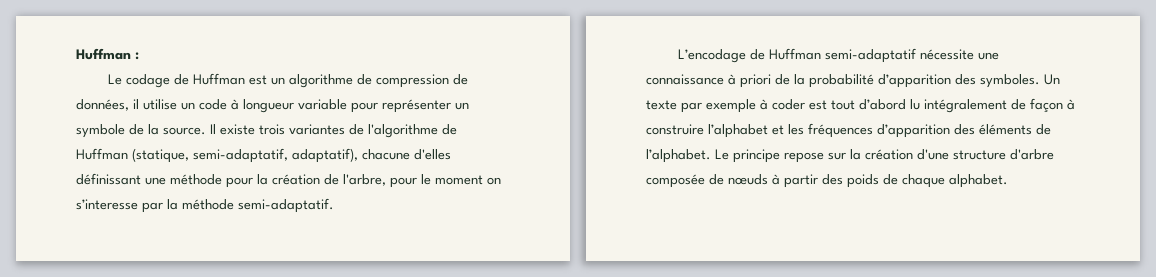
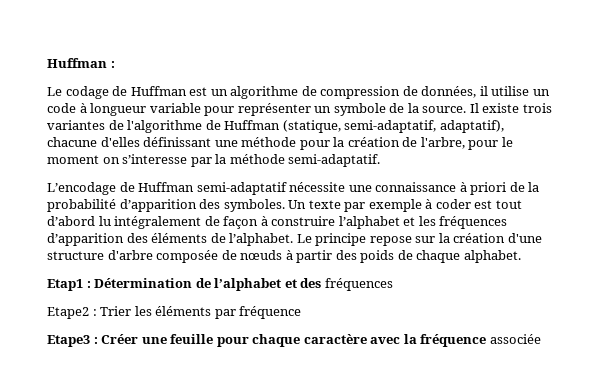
(1008, 181) none -> [47,278,393,291] [47,306,302,319] [47,334,541,347] // Etap1 : Détermination de l’alphabet et des fréquences // Etape2 : Trier les éléments par fréquence // Etape3 : Créer une feuille pour chaque caractère avec la fréquence associée

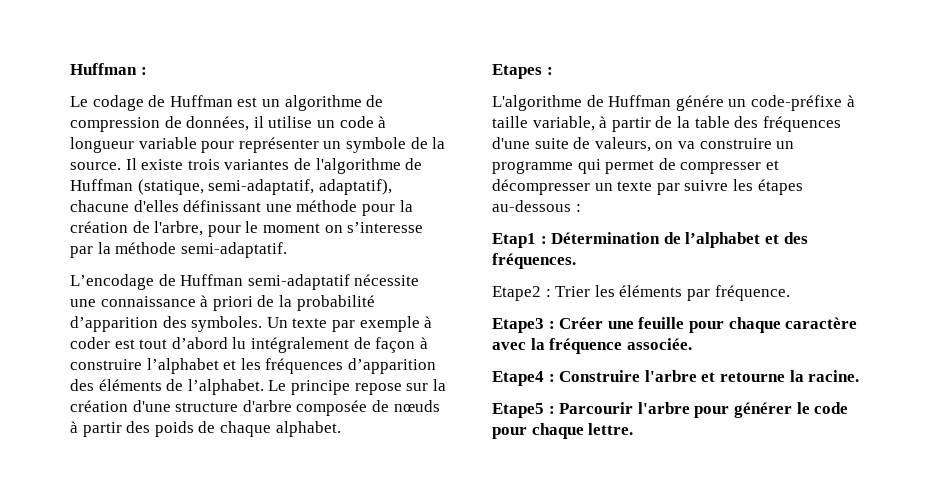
(521, 256) none -> [492,64,553,79] [492,95,855,111] [492,116,841,132] [492,137,795,152] [492,158,779,174] [492,179,803,195] [492,200,581,212] // Etapes : // L'algorithme de Huffman génére un code-préfixe à taille variable, à partir de la table des fréquences d'une suite de valeurs, on va construire un programme qui permet de compresser et décompresser un texte par suivre les étapes au-dessous :
[324,278,393,291] fréquences -> [492,253,576,269] fréquences.
[239,306,302,319] fréquence -> [714,285,790,301] fréquence.
[489,334,541,344] associée -> [626,338,692,350] [492,370,860,386] [492,402,849,418] [492,423,634,439] associée. // Etape4 : Construire l'arbre et retourne la racine. // Etape5 : Parcourir l'arbre pour générer le code pour chaque lettre.

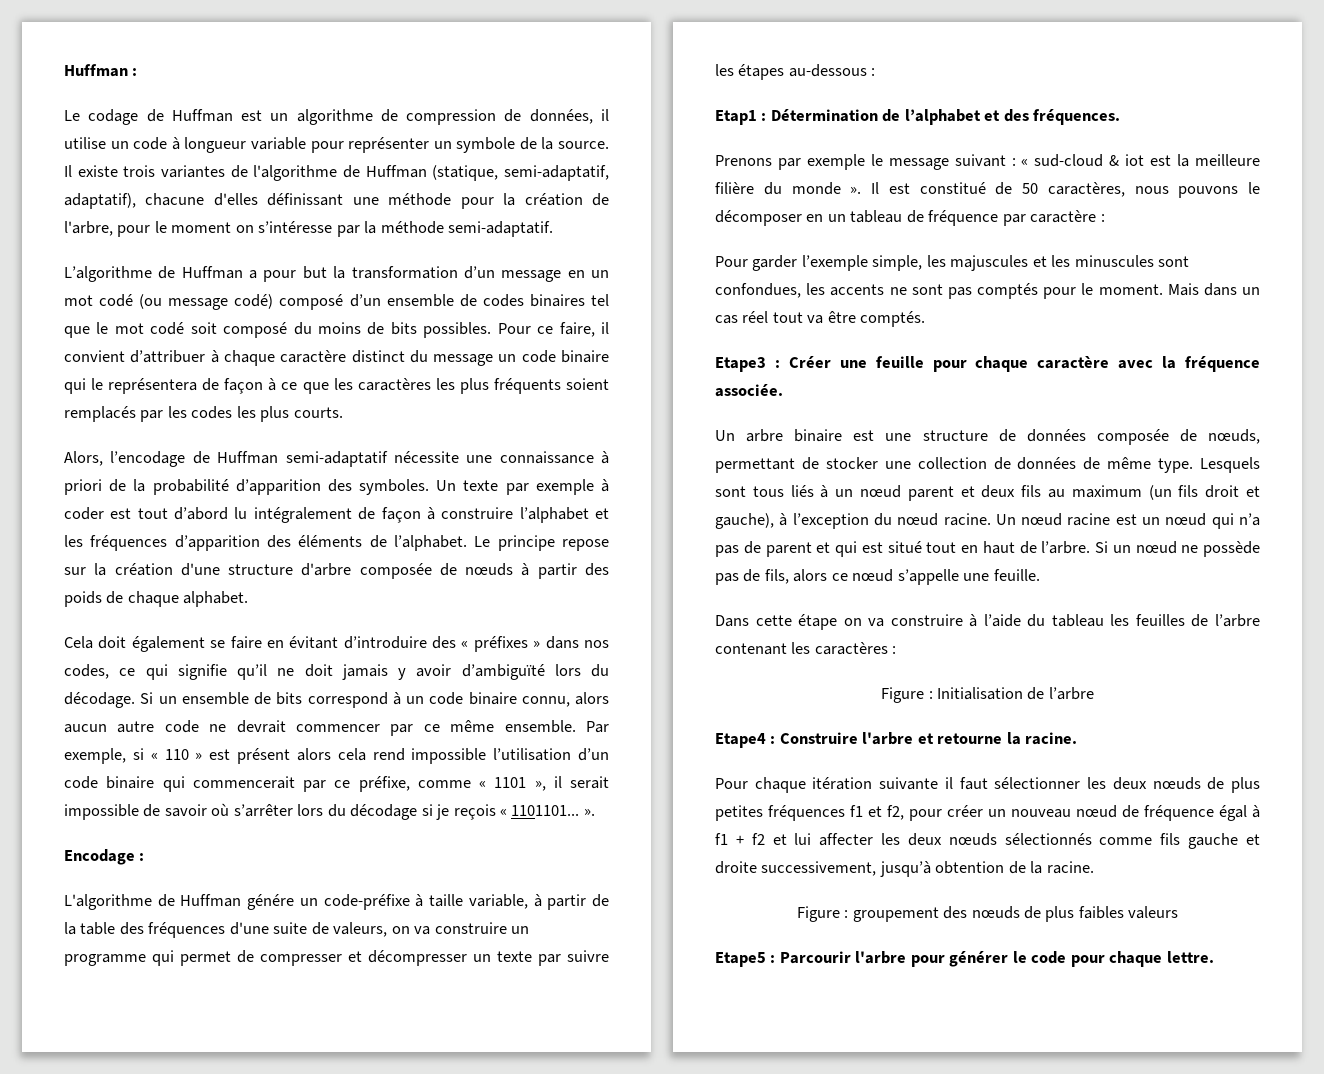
[347,222,424,233] s’interesse -> [258,221,333,233] s’intéresse
[70,274,154,290] L’encodage -> [64,266,610,282] [64,294,609,310] [64,322,610,338] [64,350,610,366] [64,378,610,394] [64,406,343,422] [64,451,186,467] L’algorithme de Huffman a pour but la transformation d’un message en un mot codé (ou message codé) composé d’un ensemble de codes binaires tel que le mot codé soit composé du moins de bits possibles. Pour ce faire, il convient d’attribuer à chaque caractère distinct du message un code binaire qui le représentera de façon à ce que les caractères les plus fréquents soient remplacés par les codes les plus courts. // Alors, l’encodage
[492,64,542,79] Etapes -> [64,636,610,652] [64,664,609,680] [64,692,609,708] [64,720,609,736] [64,748,609,764] [64,776,609,792] [64,803,595,820] [64,849,135,865] Cela doit également se faire en évitant d’introduire des « préfixes » dans nos codes, ce qui signifie qu’il ne doit jamais y avoir d’ambiguïté lors du décodage. Si un ensemble de bits correspond à un code binaire connu, alors aucun autre code ne devrait commencer par ce même ensemble. Par exemple, si « 110 » est présent alors cela rend impossible l’utilisation d’un code binaire qui commencerait par ce préfixe, comme « 1101 », il serait impossible de savoir où s’arrêter lors du décodage si je reçois « 1101101... ». // Encodage
[492,285,790,301] Etape2 : Trier les éléments par fréquence. -> [715,154,1260,170] [715,182,1260,198] [715,210,1105,226] [715,255,1190,271] [715,283,1260,299] [715,311,926,327] Prenons par exemple le message suivant : « sud-cloud & iot est la meilleure filière du monde ». Il est constitué de 50 caractères, nous pouvons le décomposer en un tableau de fréquence par caractère : // Pour garder l’exemple simple, les majuscules et les minuscules sont confondues, les accents ne sont pas comptés pour le moment. Mais dans un cas réel tout va être comptés.
(692, 344) none -> [715,429,1260,445] [715,457,1260,473] [715,485,1260,501] [715,513,1260,529] [715,541,1260,557] [715,569,1040,585] [715,614,1260,630] [715,642,897,655] [881,687,1094,703] // Un arbre binaire est une structure de données composée de nœuds, permettant de stocker une collection de données de même type. Lesquels sont tous liés à un nœud parent et deux fils au maximum (un fils droit et gauche), à l’exception du nœud racine. Un nœud racine est un nœud qui n’a pas de parent et qui est situé tout en haut de l’arbre. Si un nœud ne possède pas de fils, alors ce nœud s’appelle une feuille. // Dans cette étape on va construire à l’aide du tableau les feuilles de l’arbre contenant les caractères : // Figure : Initialisation de l’arbre
(860, 376) none -> [715,777,1260,793] [715,805,1260,821] [715,833,1260,849] [715,861,1094,877] [796,906,1179,922] // Pour chaque itération suivante il faut sélectionner les deux nœuds de plus petites fréquences f1 et f2, pour créer un nouveau nœud de fréquence égal à f1 + f2 et lui affecter les deux nœuds sélectionnés comme fils gauche et droite successivement, jusqu’à obtention de la racine. // Figure : groupement des nœuds de plus faibles valeurs

